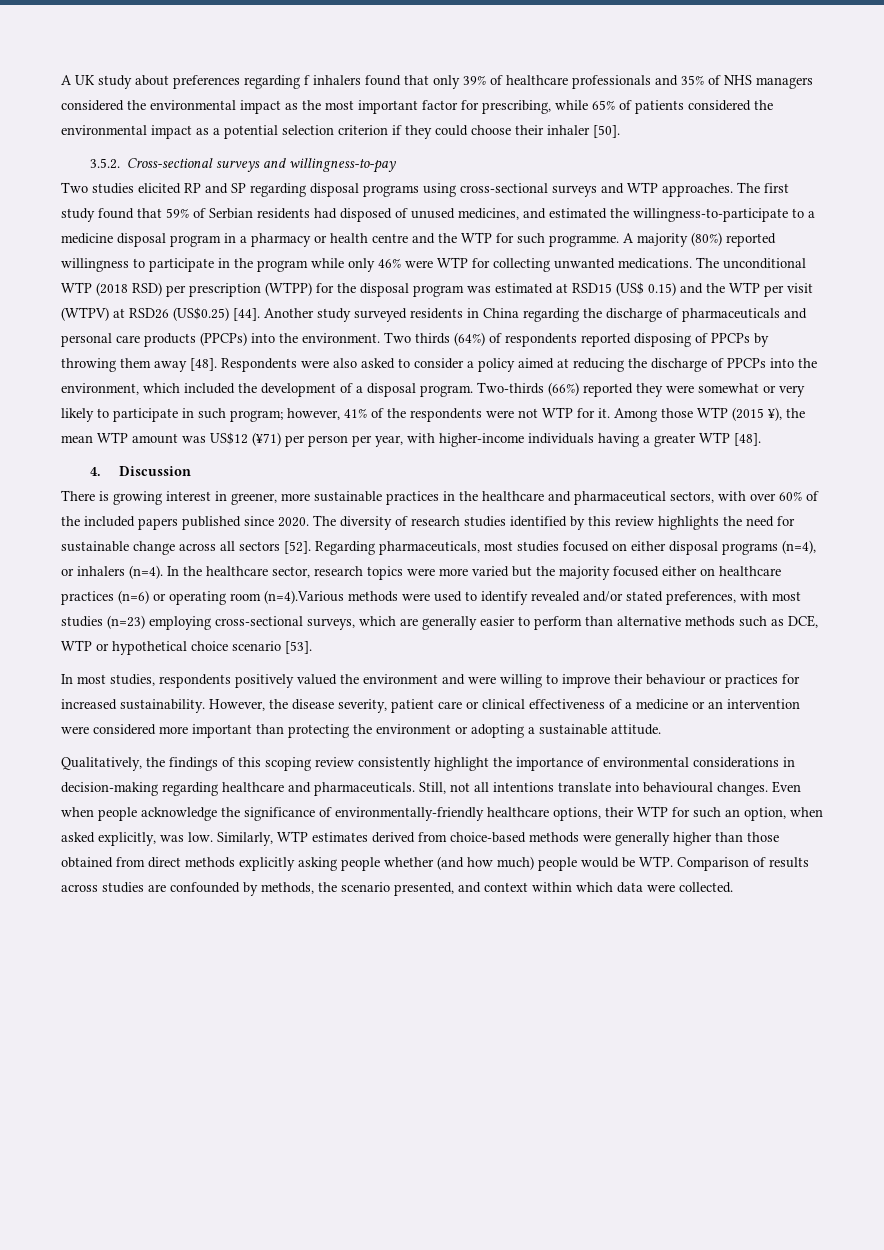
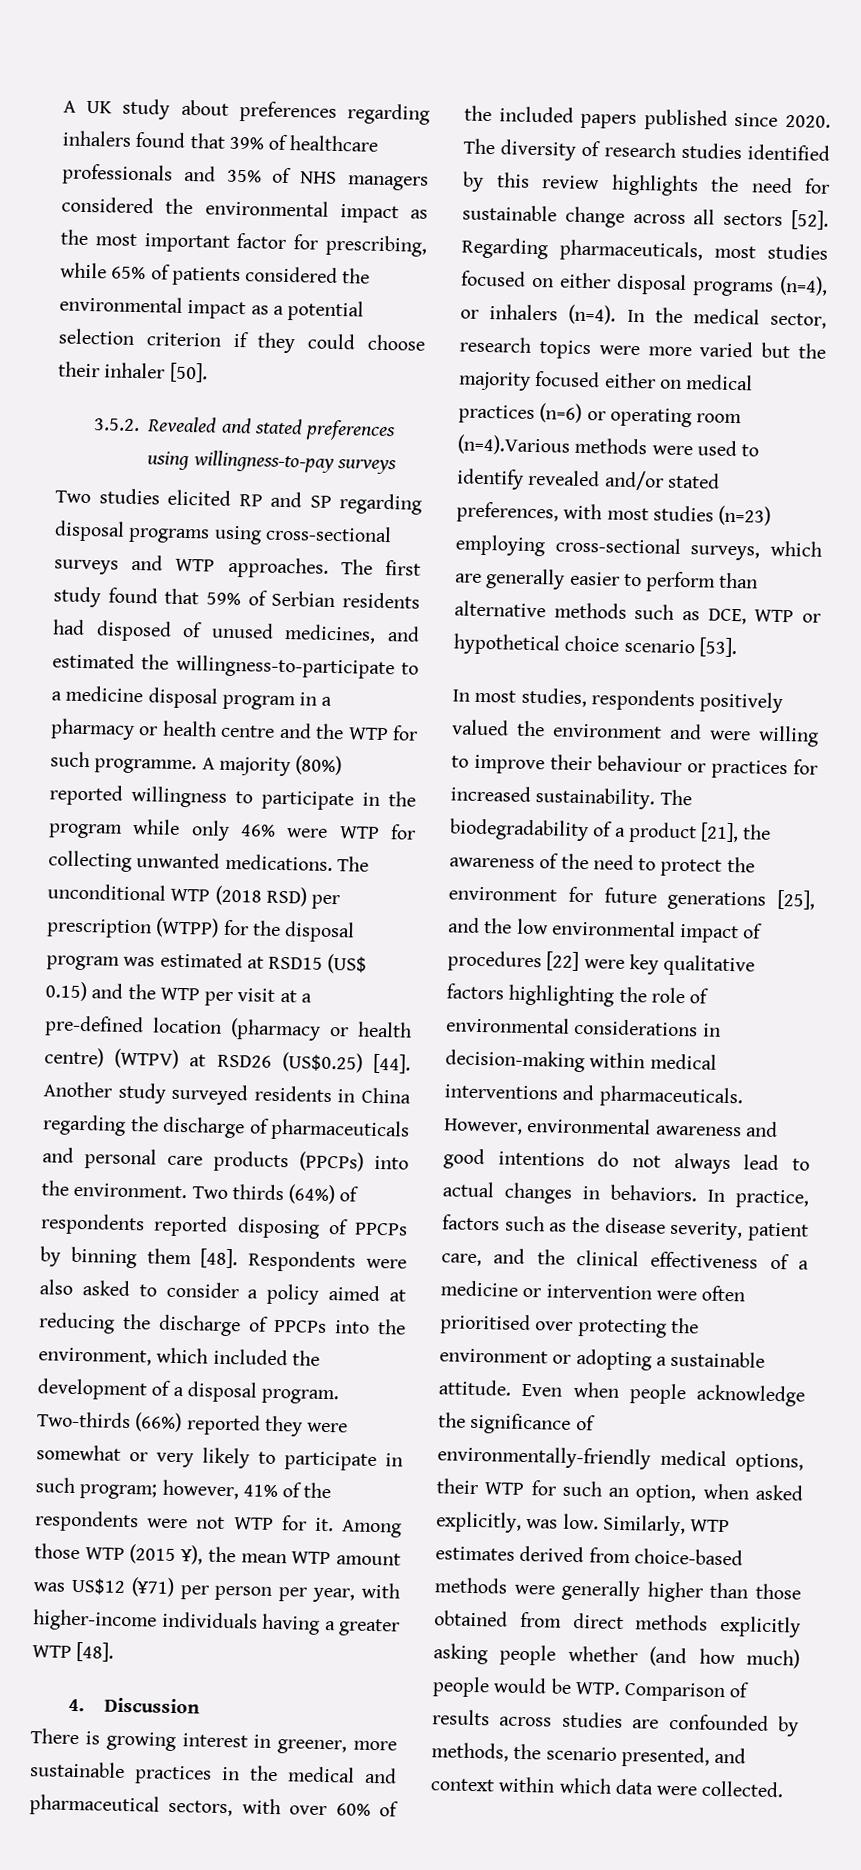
[304,75,310,85] f -> (430, 114) none
[433,75,460,89] only -> (226, 141) none
[127,158,397,173] Cross-sectional surveys and willingness-to-pay -> [147,416,397,442] [147,450,397,475] Revealed and stated preferences using willingness-to-pay surveys
(813, 288) none -> [279,989,312,1003] [44,1015,412,1041] [44,1047,104,1068] at a pre-defined location (pharmacy or health centre)
[61,358,187,372] throwing them away -> [70,1246,192,1269] binning them
[482,491,544,501] healthcare -> [287,1766,355,1783] medical
[206,566,268,576] healthcare -> [692,308,760,325] medical
[719,566,781,576] healthcare -> [686,374,754,391] medical
[209,699,265,711] However, -> [659,789,692,806] [449,818,772,844] [449,853,755,877] [448,886,815,911] [448,917,764,944] [447,950,756,977] [446,983,710,1007] [446,1016,721,1037] [445,1049,717,1073] [444,1084,743,1109] [444,1116,778,1137] [443,1148,810,1175] [442,1181,809,1209] [442,1214,568,1232] The biodegradability of a product [21], the awareness of the need to protect the environment for future generations [25], and the low environmental impact of procedures [22] were key qualitative factors highlighting the role of environmental considerations in decision-making within medical interventions and pharmaceuticals. However, environmental awareness and good intentions do not always lead to actual changes in behaviors. In practice, factors such as
[438,701,479,709] care or -> [441,1248,565,1267] care, and the
[708,701,723,709] an -> (542, 1292) none
[93,724,284,738] considered more important than -> [701,1285,747,1302] [440,1313,574,1336] often prioritised over
[61,757,795,771] [61,782,768,796] // Qualitatively, the findings of this scoping review consistently highlight the importance of environmental considerations in decision-making regarding healthcare and pharmaceuticals. Still, not all intentions translate into behavioural changes. -> (512, 1387) none
[487,807,549,817] healthcare -> [659,1449,727,1467] medical

